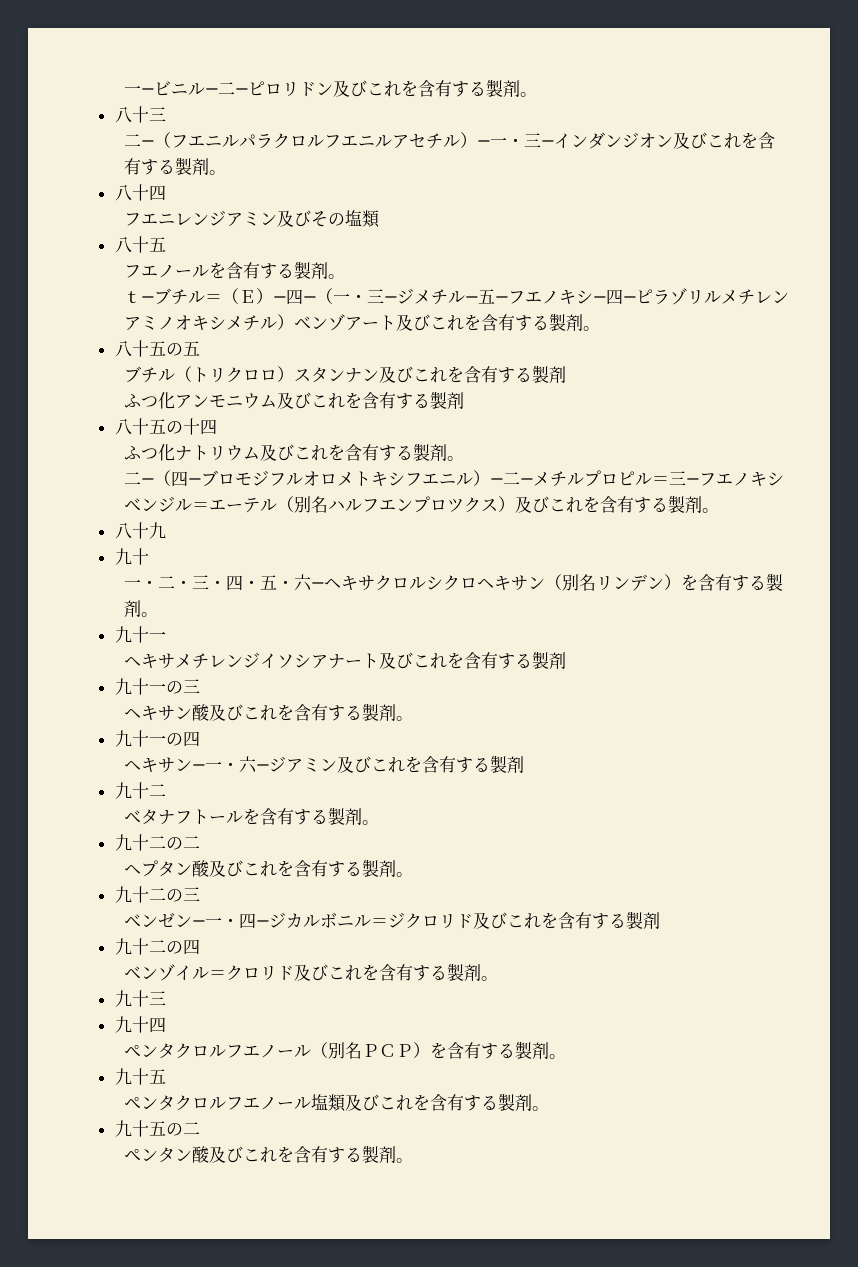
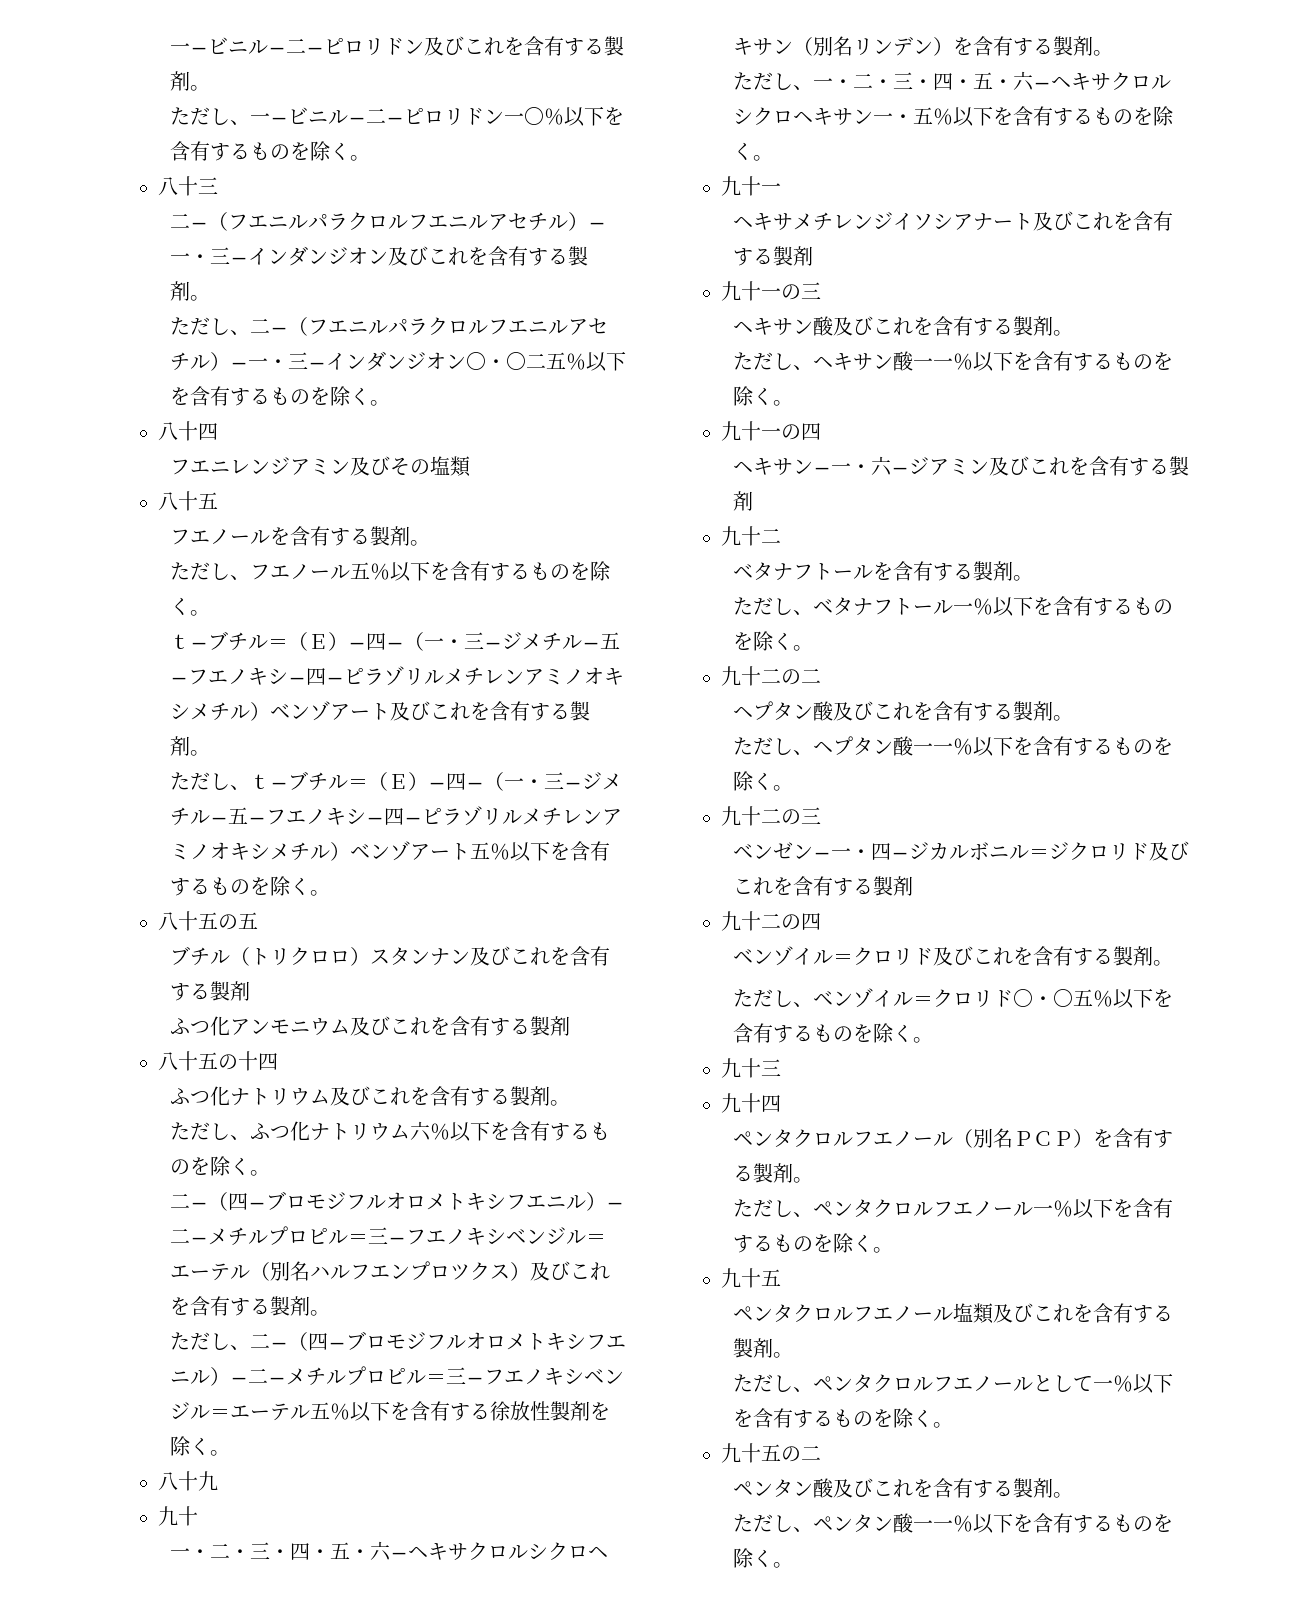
(537, 94) none -> [170,106,625,127] [170,141,371,161] // ただし、一―ビニル―二―ピロリドン一〇％以下を含有するものを除く。
(226, 172) none -> [170,317,609,336] [170,351,627,372] [170,386,391,406] // ただし、二―（フエニルパラクロルフエニルアセチル）―一・三―インダンジオン〇・〇二五％以下を含有するものを除く。
(345, 276) none -> [170,561,612,582] [170,597,211,616] // ただし、フエノール五％以下を含有するものを除く。
(600, 328) none -> [170,771,623,791] [170,806,623,826] [170,841,611,862] [170,876,331,896] // ただし、ｔ―ブチル＝（Ｅ）―四―（一・三―ジメチル―五―フエノキシ―四―ピラゾリルメチレンアミノオキシメチル）ベンゾアート五％以下を含有するものを除く。
(464, 458) none -> [170,1121,611,1142] [170,1156,271,1176] // ただし、ふつ化ナトリウム六％以下を含有するものを除く。
(719, 510) none -> [170,1331,627,1351] [170,1366,625,1386] [170,1401,611,1422] [170,1436,231,1456] // ただし、二―（四―ブロモジフルオロメトキシフエニル）―二―メチルプロピル＝三―フエノキシベンジル＝エーテル五％以下を含有する徐放性製剤を除く。
(158, 614) none -> [733,71,1172,91] [733,106,1175,127] [733,142,774,161] // ただし、一・二・三・四・五・六―ヘキサクロルシクロヘキサン一・五％以下を含有するものを除く。
(413, 718) none -> [733,351,1174,372] [733,386,794,406] // ただし、ヘキサン酸一一％以下を含有するものを除く。
(379, 822) none -> [733,596,1174,617] [733,631,814,651] // ただし、ベタナフトール一％以下を含有するものを除く。
(413, 874) none -> [733,736,1174,757] [733,771,794,791] // ただし、ヘプタン酸一一％以下を含有するものを除く。
(498, 978) none -> [733,988,1174,1009] [733,1023,934,1043] // ただし、ベンゾイル＝クロリド〇・〇五％以下を含有するものを除く。
(566, 1056) none -> [733,1198,1174,1219] [733,1233,894,1253] // ただし、ペンタクロルフエノール一％以下を含有するものを除く。
(549, 1108) none -> [733,1373,1174,1394] [733,1408,954,1428] // ただし、ペンタクロルフエノールとして一％以下を含有するものを除く。
(413, 1160) none -> [733,1513,1174,1534] [733,1548,794,1568] // ただし、ペンタン酸一一％以下を含有するものを除く。

